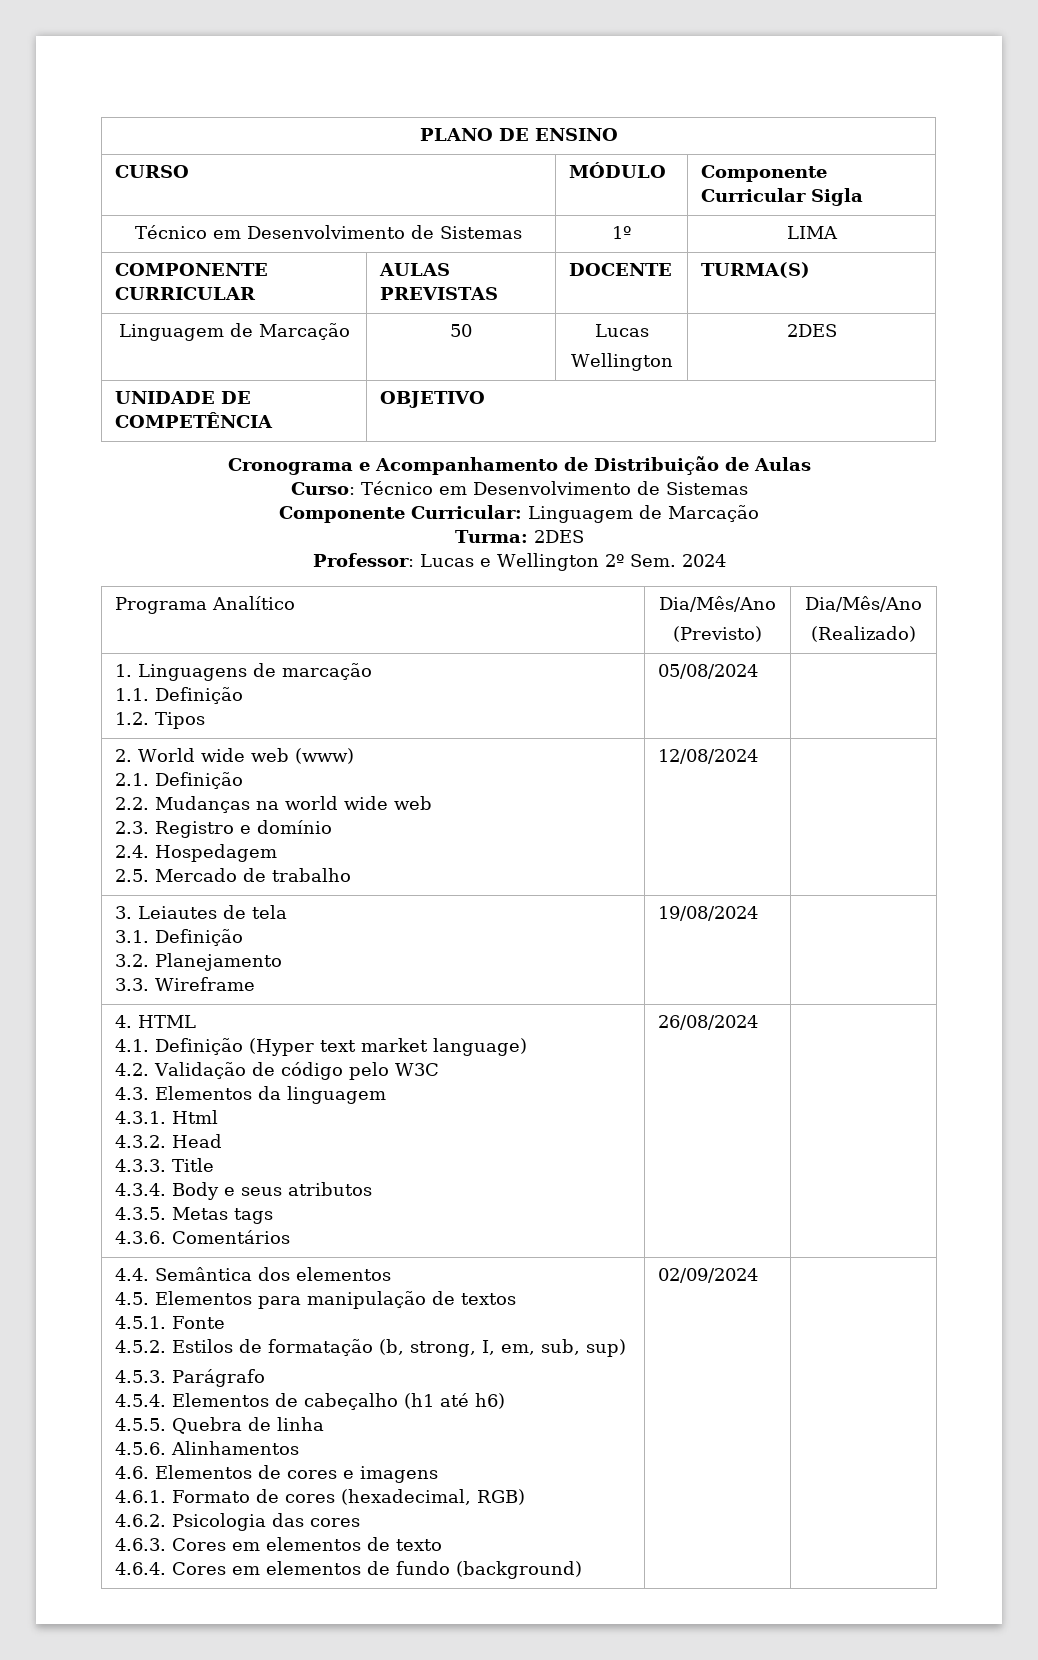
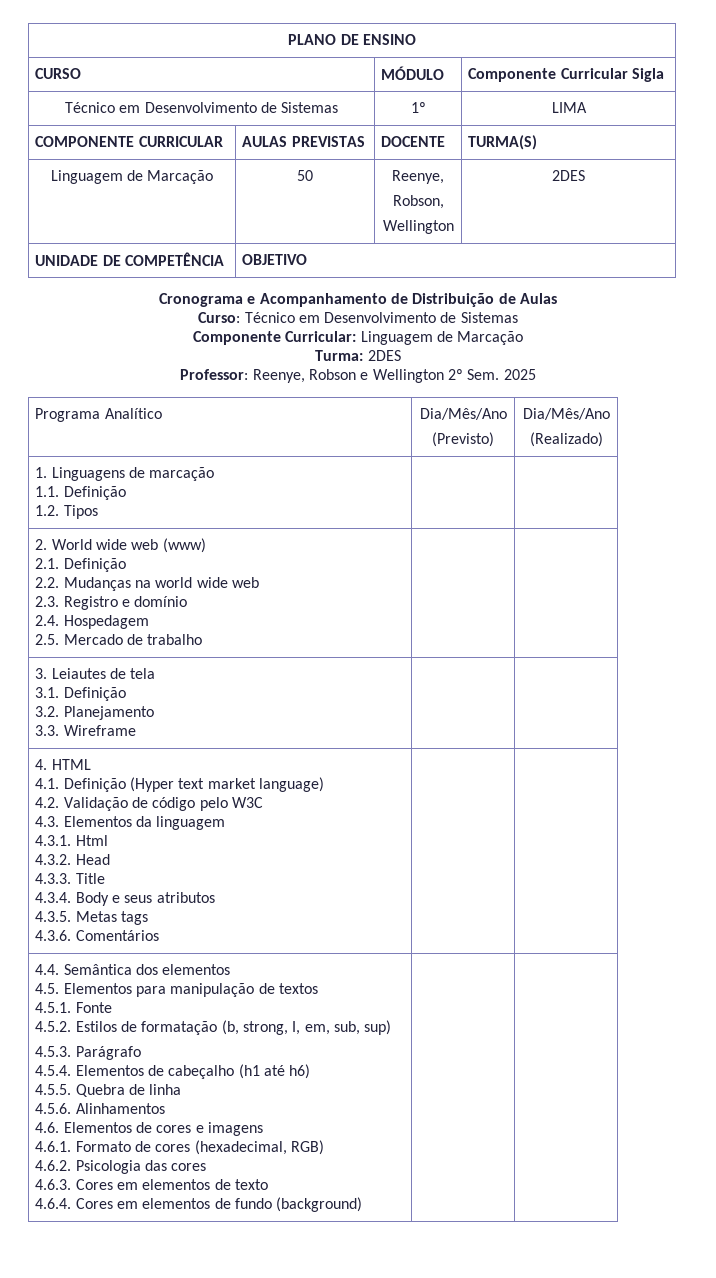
[594,324,649,337] Lucas -> [392,170,445,184] [392,195,444,209] Reenye, // Robson,
[419,554,474,567] Lucas -> [252,369,357,383] Reenye, Robson
[681,554,726,567] 2024 -> [503,369,536,380] 2025
[657,664,758,679] 05/08/2024 -> (98, 512) none
[657,749,758,764] 12/08/2024 -> (203, 639) none
[657,906,758,921] 19/08/2024 -> (136, 730) none
[657,1015,758,1030] 26/08/2024 -> (159, 935) none
[657,1268,758,1283] 02/09/2024 -> (363, 1204) none

